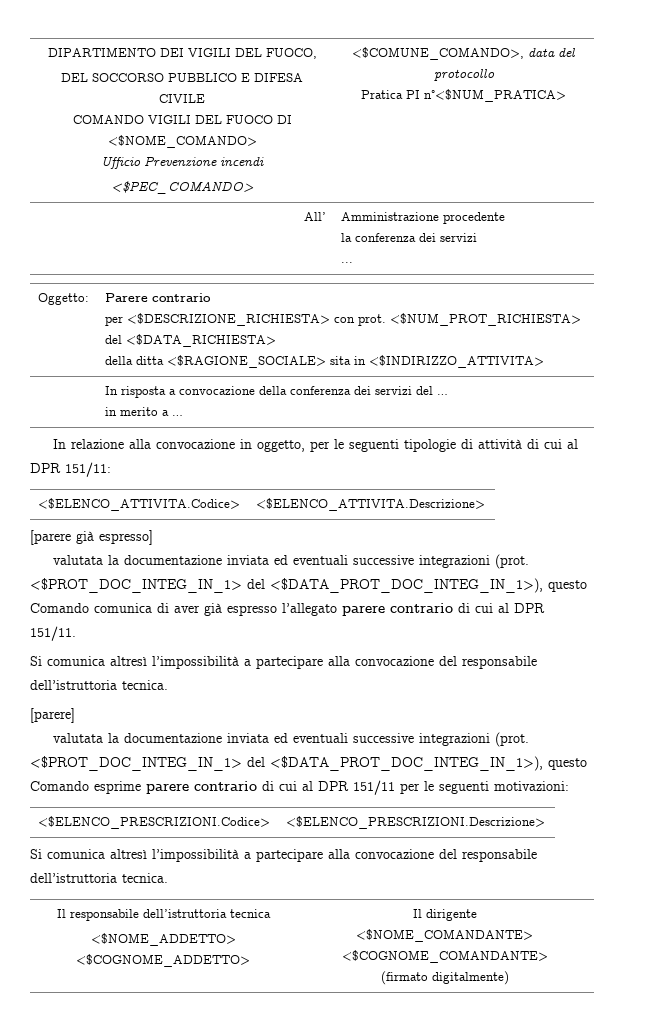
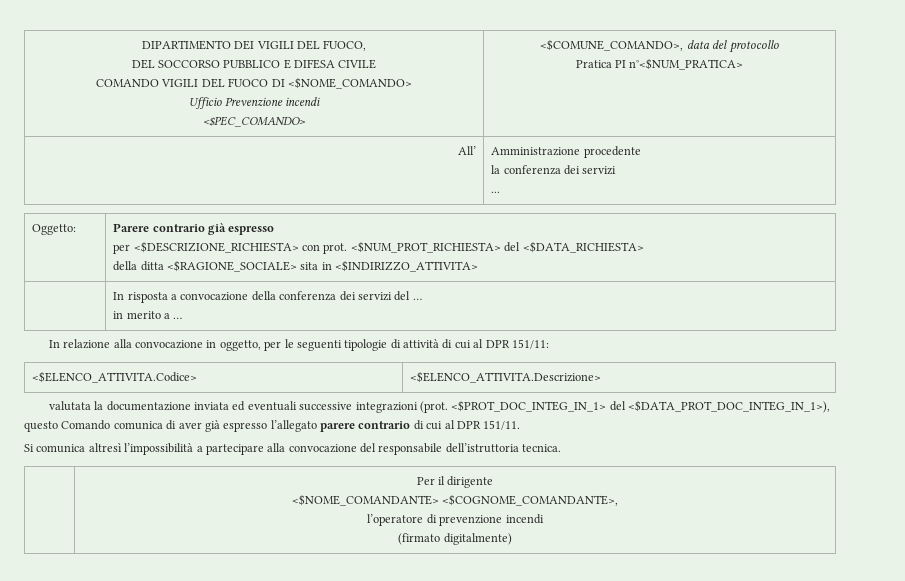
(211, 297) none -> [208,223,275,235] già espresso
[30,530,153,545] // [parere già espresso] -> (602, 377) none
[30,708,75,723] [52,732,529,747] [30,756,587,771] [30,780,569,795] [37,816,270,829] [285,816,545,829] [30,849,537,862] [30,873,168,883] [56,909,271,921] [90,933,236,946] [76,954,250,967] [412,909,477,921] [356,929,533,942] [341,950,548,963] // [parere] // valutata la documentazione inviata ed eventuali successive integrazioni (prot. <$PROT_DOC_INTEG_IN_1> del <$DATA_PROT_DOC_INTEG_IN_1>), questo Comando esprime parere contrario di cui al DPR 151/11 per le seguenti motivazioni: // <$ELENCO_PRESCRIZIONI.Codice> | <$ELENCO_PRESCRIZIONI.Descrizione> // Si comunica altresì l’impossibilità a partecipare alla convocazione del responsabile dell’istruttoria tecnica. // Il responsabile dell’istruttoria tecnica // <$NOME_ADDETTO> <$COGNOME_ADDETTO> | Il dirigente // <$NOME_COMANDANTE> <$COGNOME_COMANDANTE> -> [416,476,494,488] [291,494,619,506] [367,514,544,526] // | Per il dirigente // <$NOME_COMANDANTE> <$COGNOME_COMANDANTE>, // l’operatore di prevenzione incendi

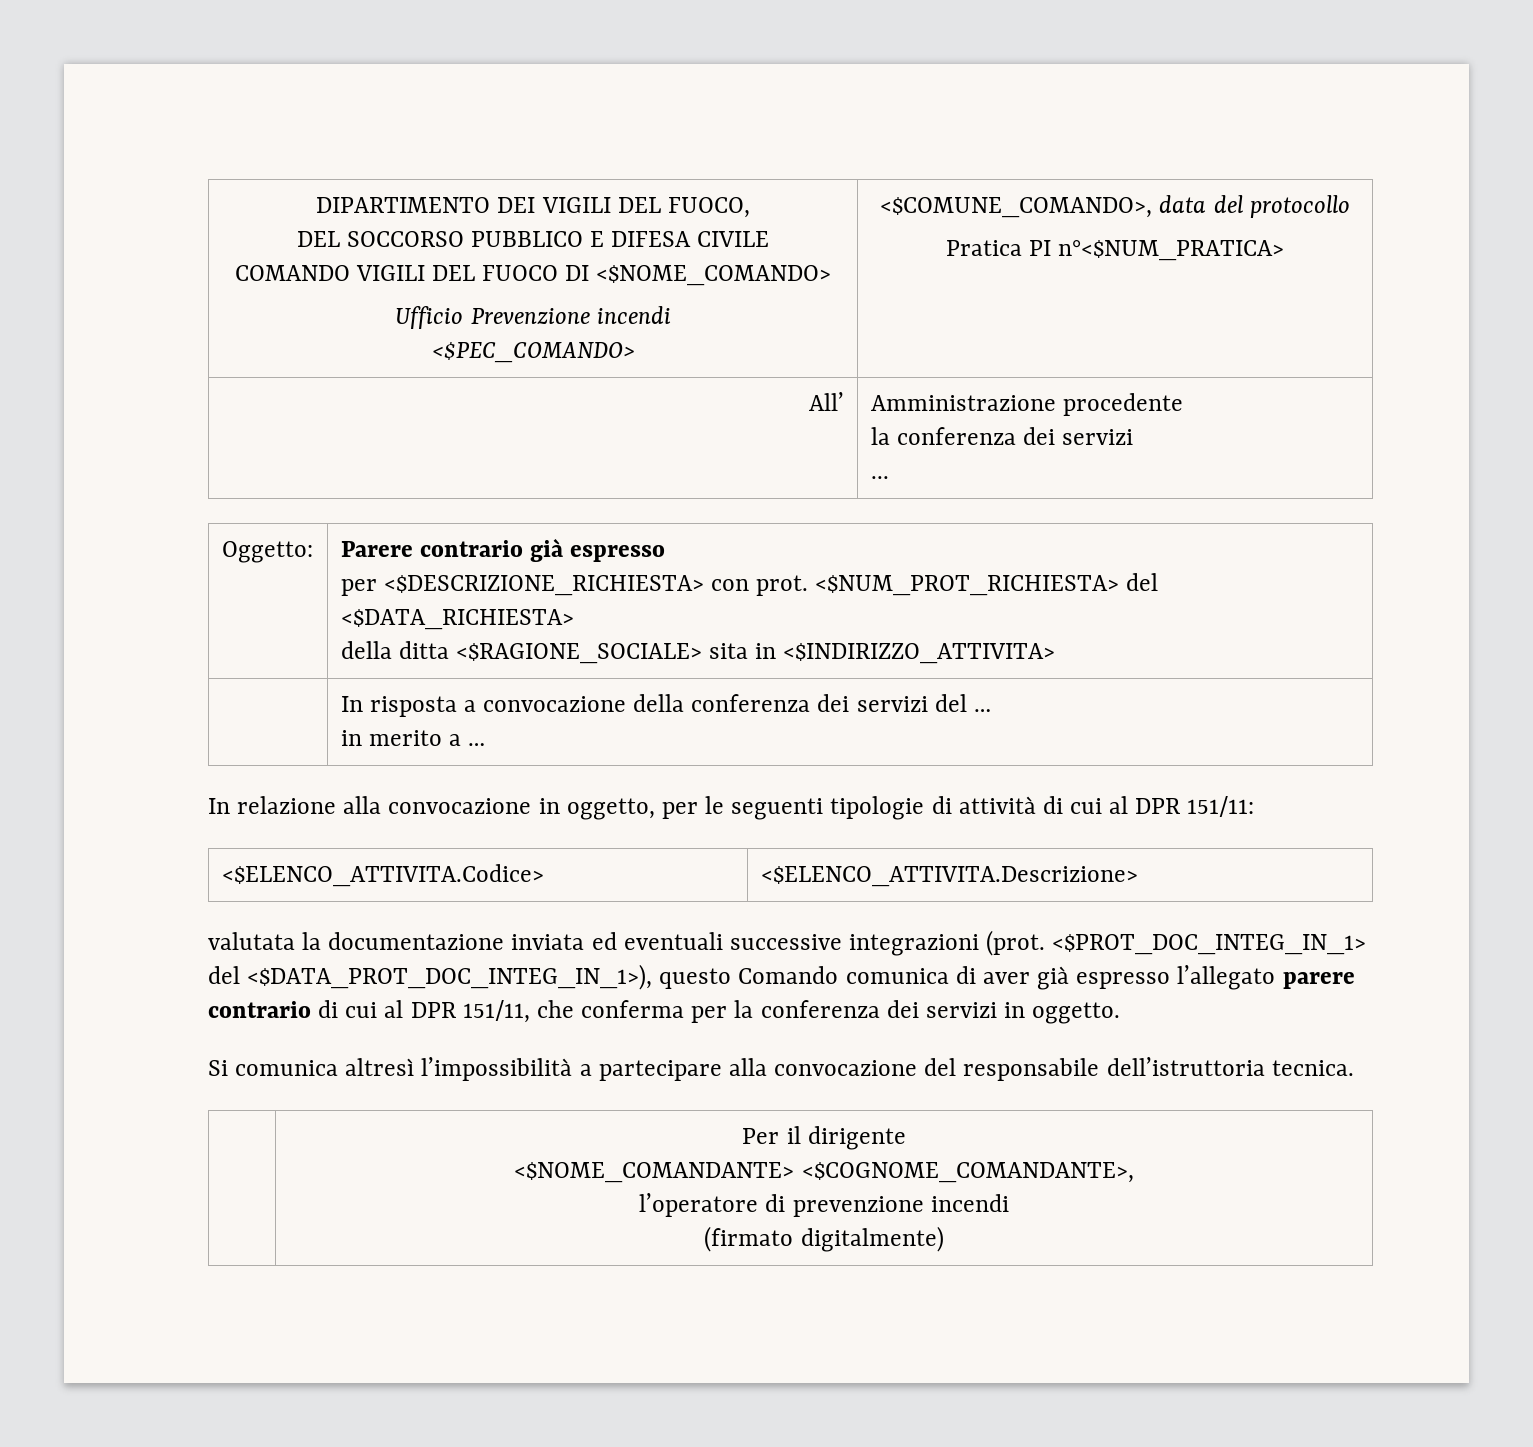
[483,420,521,430] 151/11. -> [462,1000,1121,1024] 151/11, che conferma per la conferenza dei servizi in oggetto.

